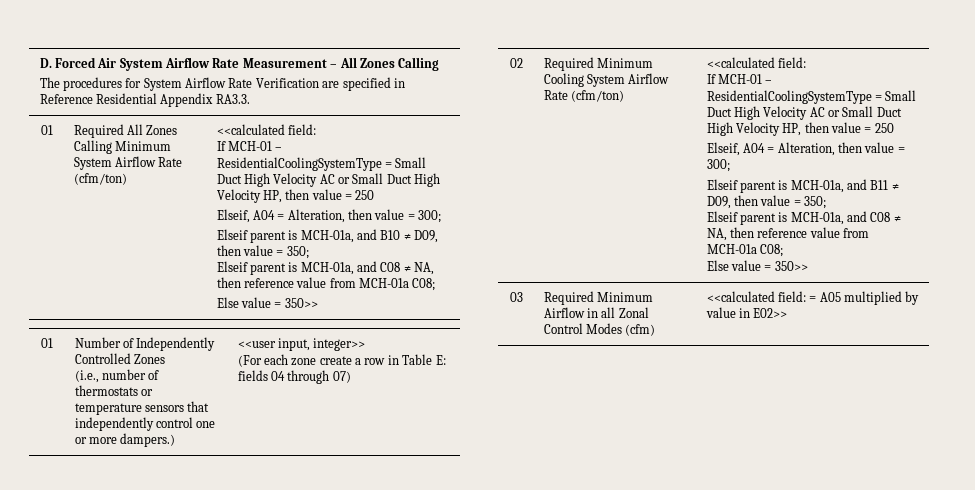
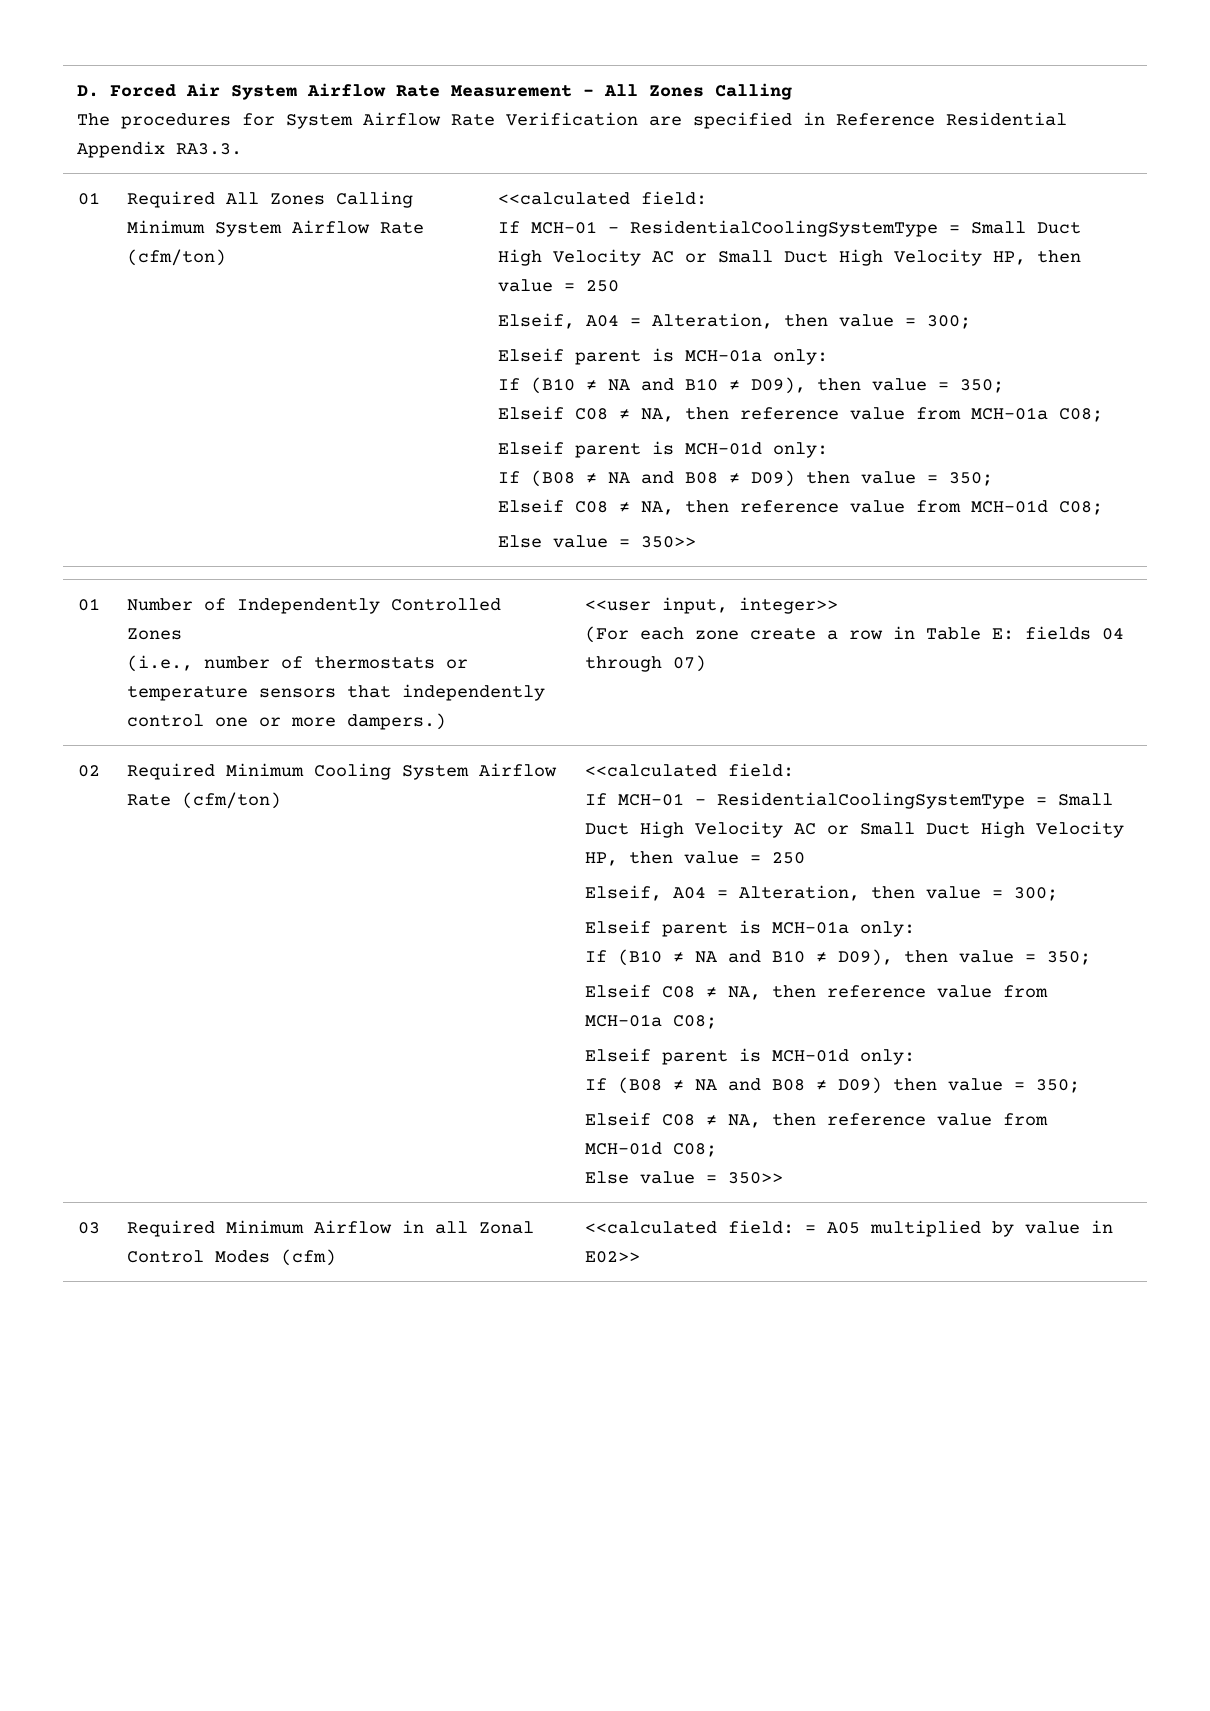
[300,229,439,243] [216,245,309,259] [216,261,435,275] [216,277,436,291] MCH-01a, and B10 ≠ D09, then value = 350; // Elseif parent is MCH-01a, and C08 ≠ NA, then reference value from MCH-01a C08; -> [684,349,828,365] [497,377,1004,394] [497,406,1103,422] [497,441,828,458] [497,470,993,487] [497,499,1103,515] MCH-01a only: // If (B10 ≠ NA and B10 ≠ D09), then value = 350; // Elseif C08 ≠ NA, then reference value from MCH-01a C08; // Elseif parent is MCH-01d only: // If (B08 ≠ NA and B08 ≠ D09) then value = 350; // Elseif C08 ≠ NA, then reference value from MCH-01d C08;
[790,179,899,193] [706,195,827,209] [706,211,901,225] [706,227,870,241] [706,244,783,257] MCH-01a, and B11 ≠ D09, then value = 350; // Elseif parent is MCH-01a, and C08 ≠ NA, then reference value from MCH-01a C08; -> [771,921,915,937] [584,949,1091,966] [584,984,1048,1000] [584,1014,717,1029] [584,1048,915,1065] [584,1077,1080,1094] [584,1112,1048,1128] [584,1142,717,1157] MCH-01a only: // If (B10 ≠ NA and B10 ≠ D09), then value = 350; // Elseif C08 ≠ NA, then reference value from MCH-01a C08; // Elseif parent is MCH-01d only: // If (B08 ≠ NA and B08 ≠ D09) then value = 350; // Elseif C08 ≠ NA, then reference value from MCH-01d C08;

